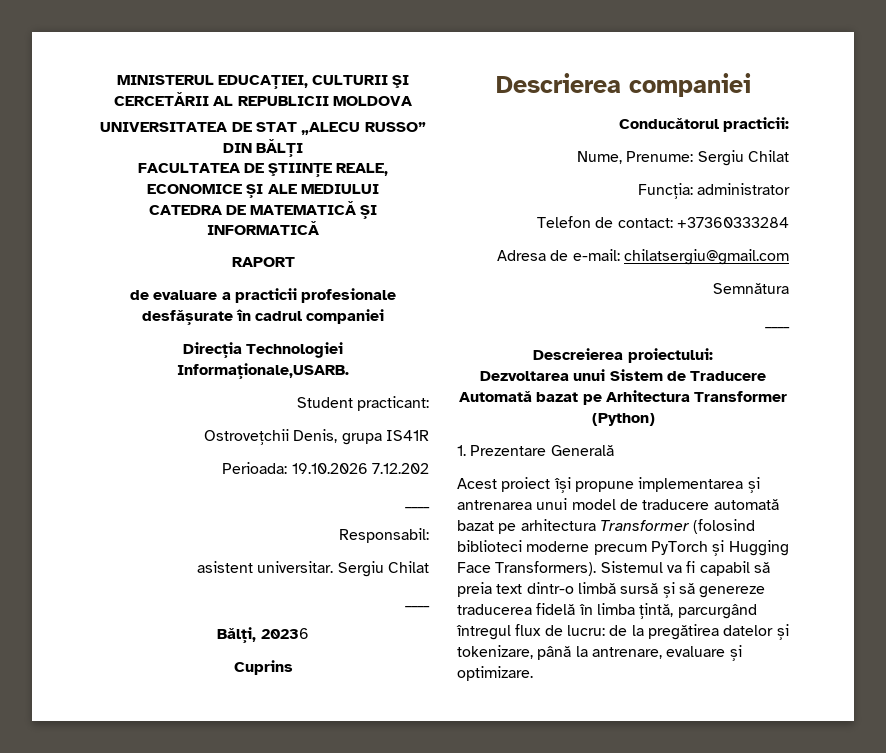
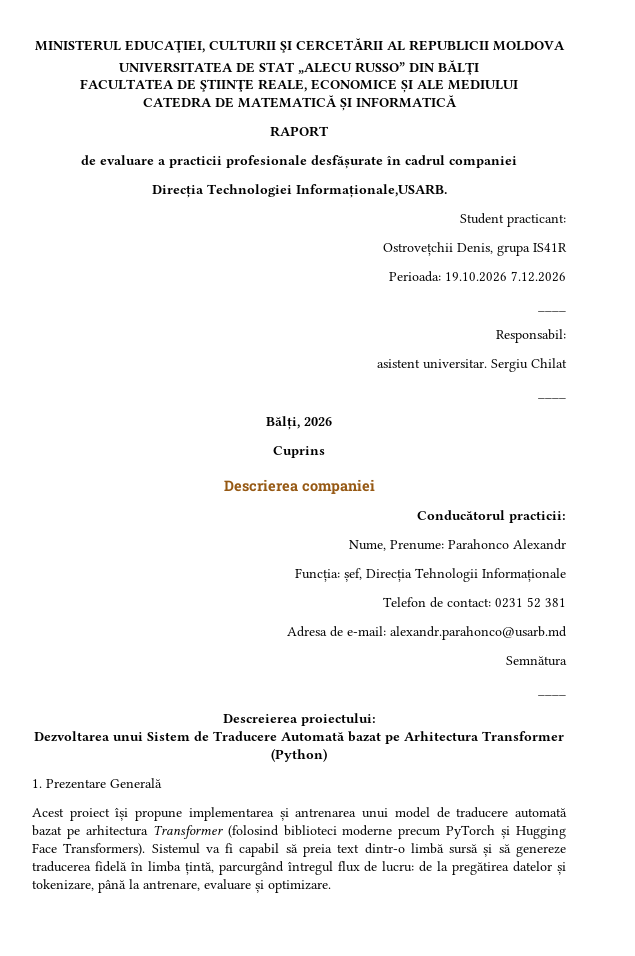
[372,463,429,474] 7.12.202 -> [511,271,566,282] 7.12.2026
[260,628,309,639] 20236 -> [304,417,332,426] 2026
[697,150,789,166] Sergiu Chilat -> [448,539,566,550] Parahonco Alexandr
[697,183,790,195] administrator -> [344,568,566,582] șef, Direcția Tehnologii Informaționale
[677,217,789,228] +37360333284 -> [495,597,566,608] 0231 52 381
[624,249,789,265] chilatsergiu@gmail.com -> [390,626,567,640] alexandr.parahonco@usarb.md

